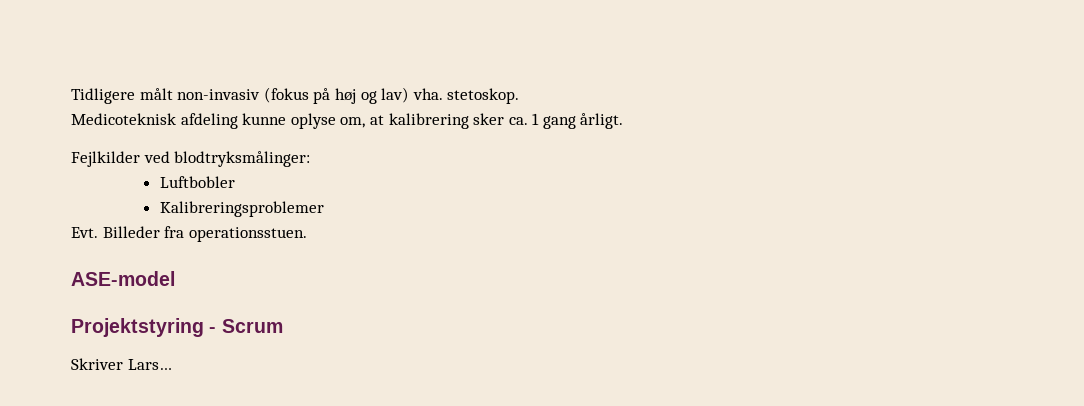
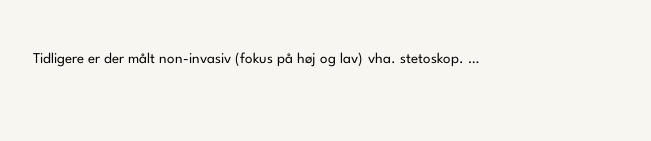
(135, 96) none -> [88,52,126,64] er der
[71,113,624,129] [71,151,311,167] [159,176,235,188] [159,201,324,217] [71,226,307,242] [71,271,175,286] [71,318,283,337] [71,358,172,370] // Medicoteknisk afdeling kunne oplyse om, at kalibrering sker ca. 1 gang årligt. // Fejlkilder ved blodtryksmålinger: // Luftbobler // Kalibreringsproblemer // Evt. Billeder fra operationsstuen. // ASE-model // Projektstyring - Scrum // Skriver Lars… -> [467,61,479,64] …

